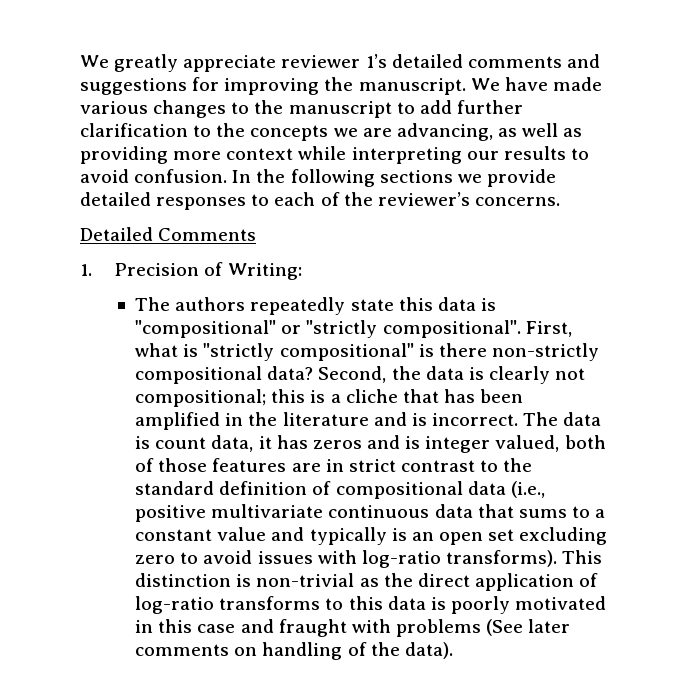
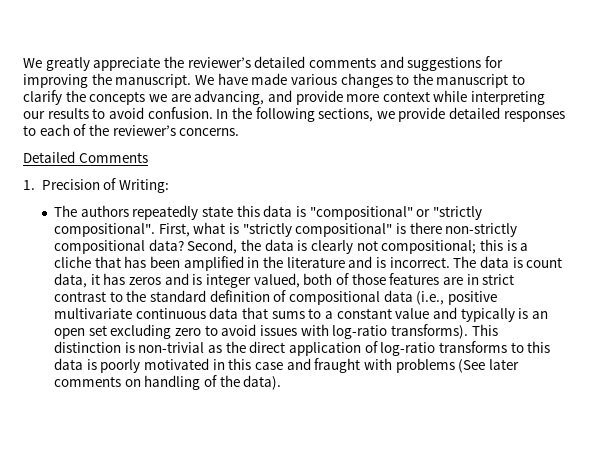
[281,54,387,68] reviewer 1’s -> [163,56,251,68] the reviewer’s
[419,100,523,114] [80,123,212,137] add further clarification to -> [23,90,62,105] clarify
[497,123,583,137] [80,146,168,164] as well as providing -> [267,90,343,105] and provide
[379,170,453,183] sections -> [318,108,374,122] sections,

